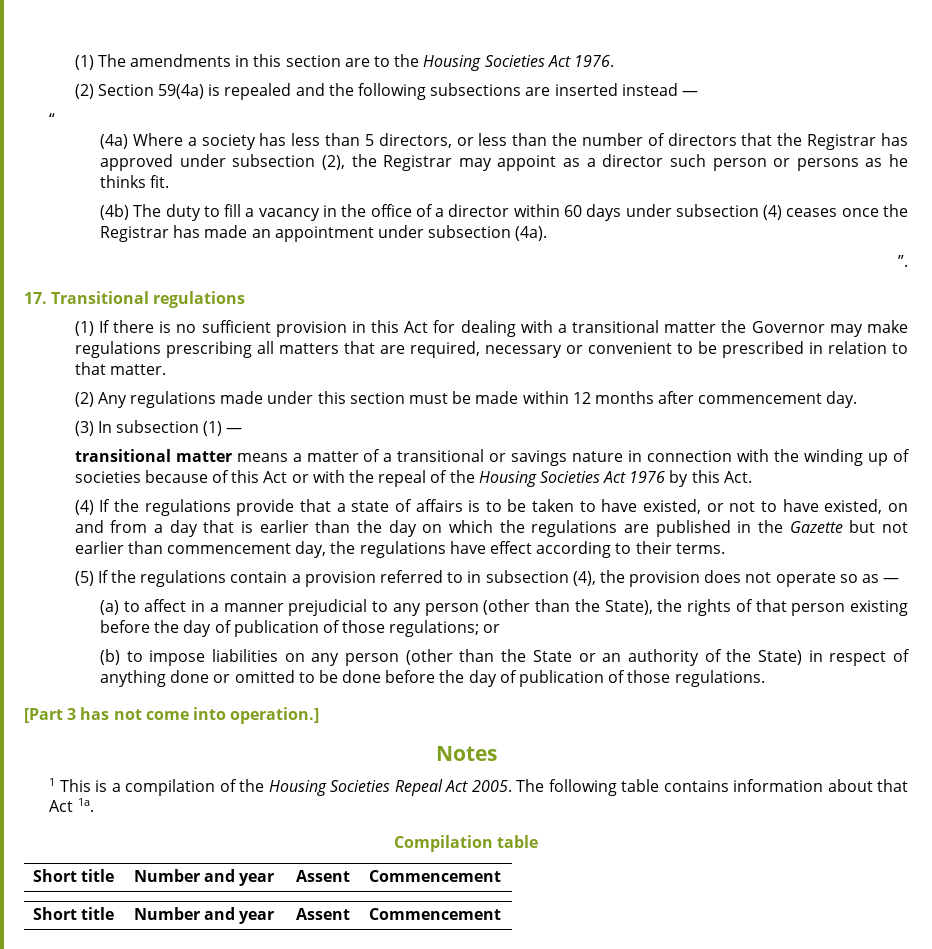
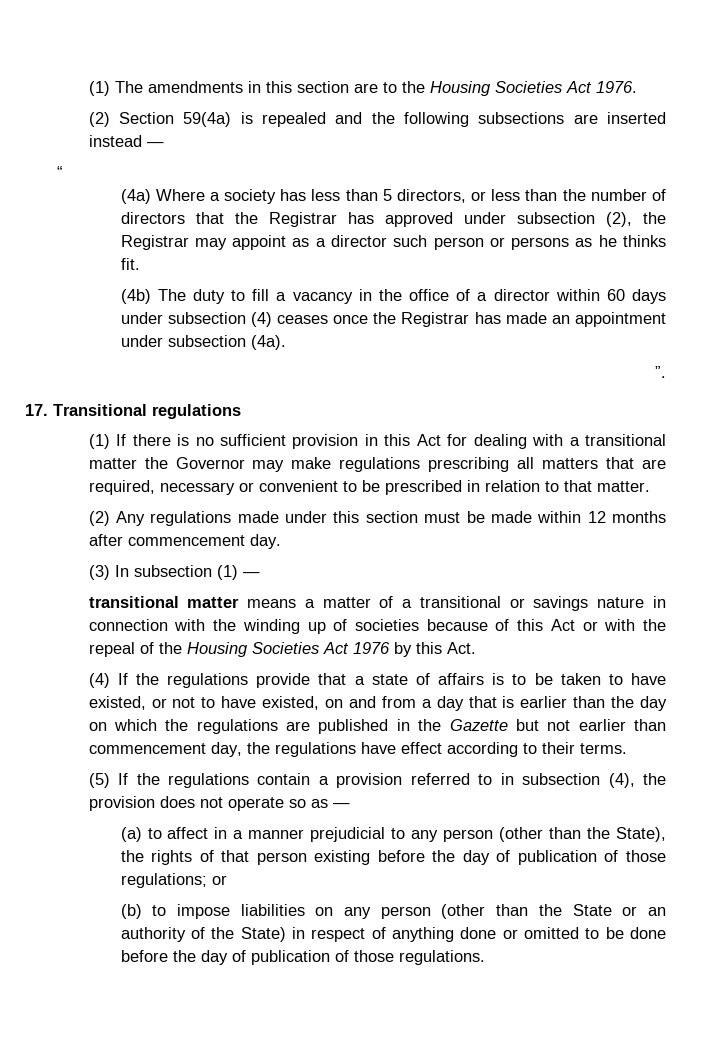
[24,707,320,724] [435,746,497,761] [49,778,908,796] [49,798,94,812] [393,835,539,852] [33,869,115,882] [134,869,275,886] [296,870,351,882] [369,870,502,882] [33,907,115,920] [134,907,275,924] [296,908,351,920] [369,908,502,920] // [Part 3 has not come into operation.] // Notes // 1 This is a compilation of the Housing Societies Repeal Act 2005. The following table contains information about that Act 1a. // Compilation table // Short title | Number and year | Assent | Commencement // Short title | Number and year | Assent | Commencement -> (485, 957) none

